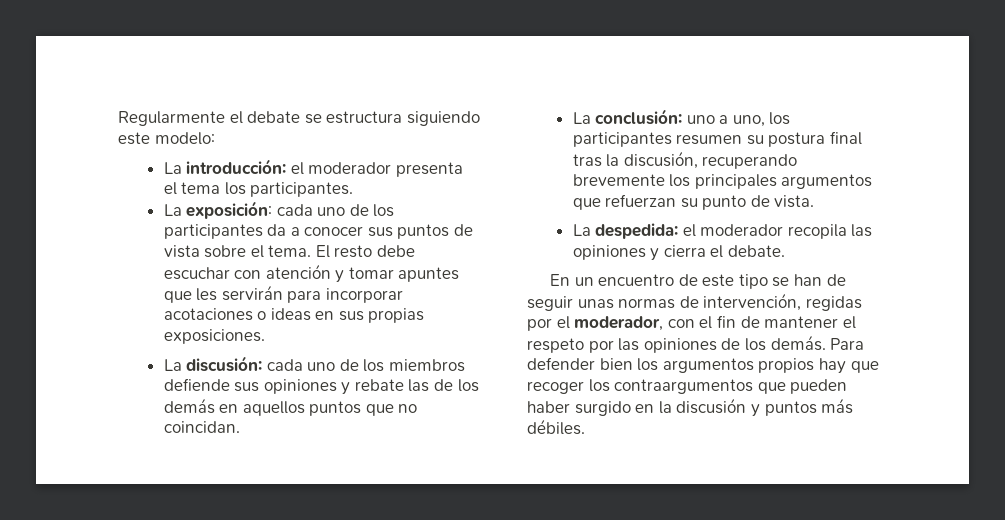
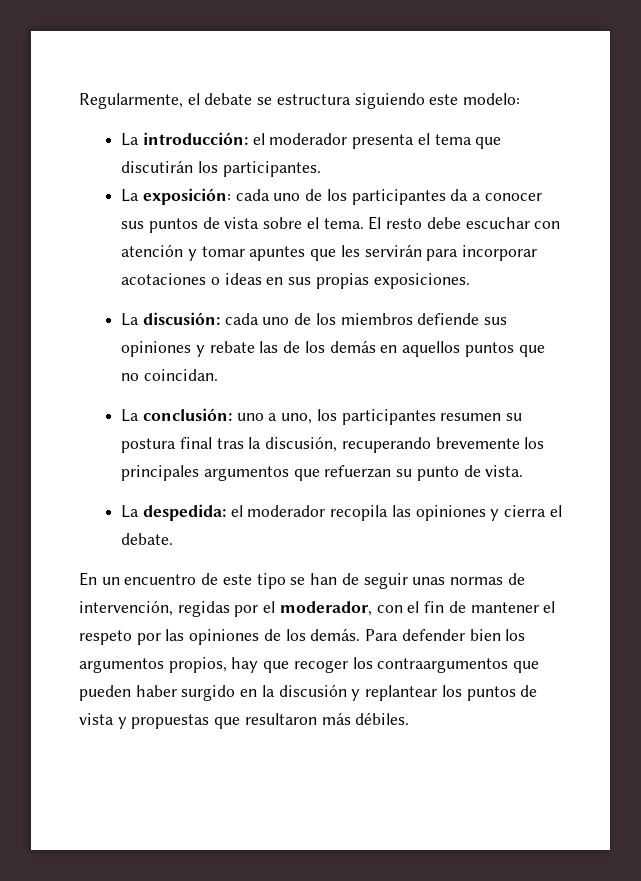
[118,111,225,126] Regularmente -> [79,93,183,109] Regularmente,
(221, 188) none -> [475,137,502,149] [121,160,194,173] que discutirán
[758,358,815,373] propios -> [168,657,227,673] propios,
[764,401,817,416] puntos -> [365,685,538,701] [79,713,317,729] replantear los puntos de vista y propuestas que resultaron

